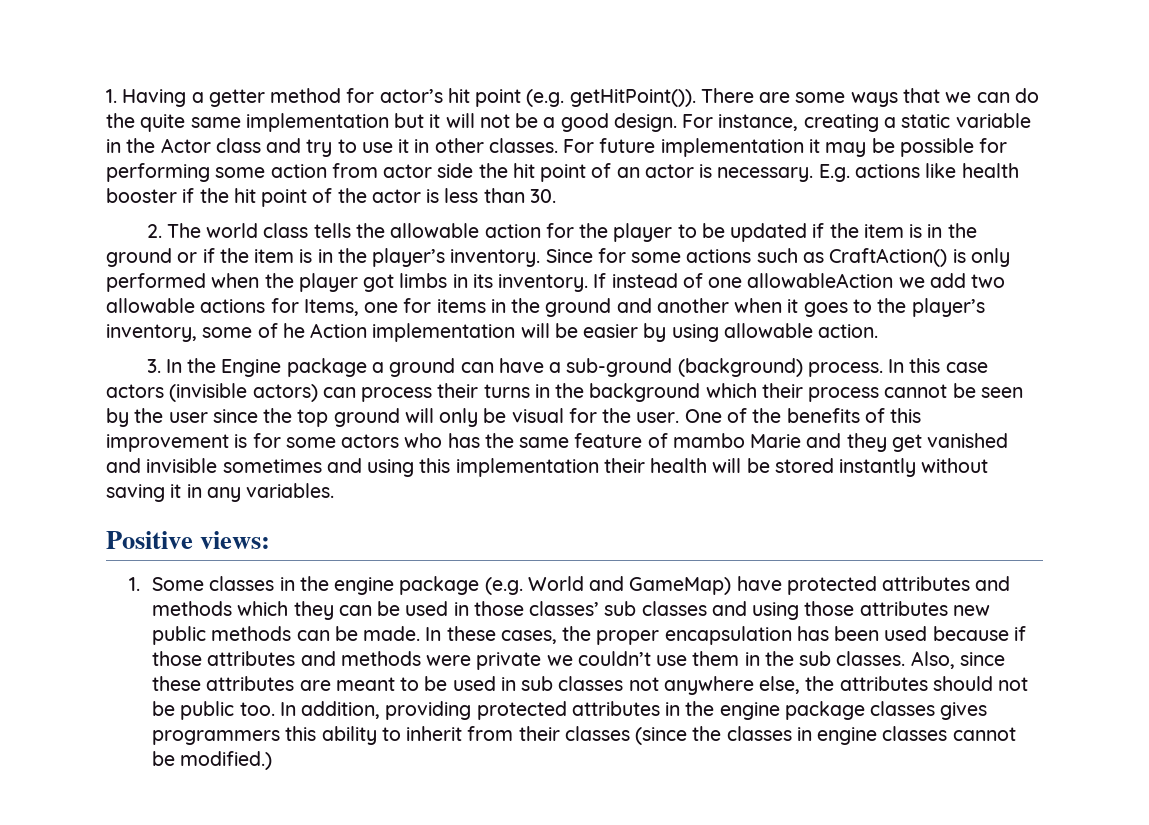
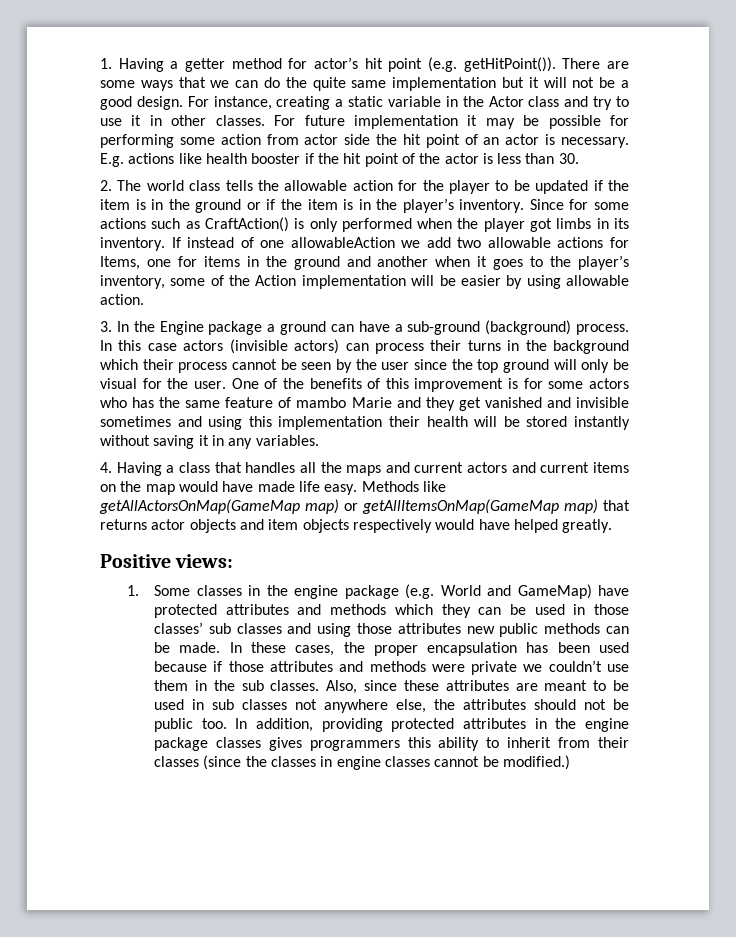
[282,323,305,338] he -> [229,275,251,286] the
(335, 490) none -> [100,462,630,476] [100,481,446,495] [99,499,630,514] [100,519,613,533] // 4. Having a class that handles all the maps and current actors and current items on the map would have made life easy. Methods like getAllActorsOnMap(GameMap map) or getAllItemsOnMap(GameMap map) that returns actor objects and item objects respectively would have helped greatly.

